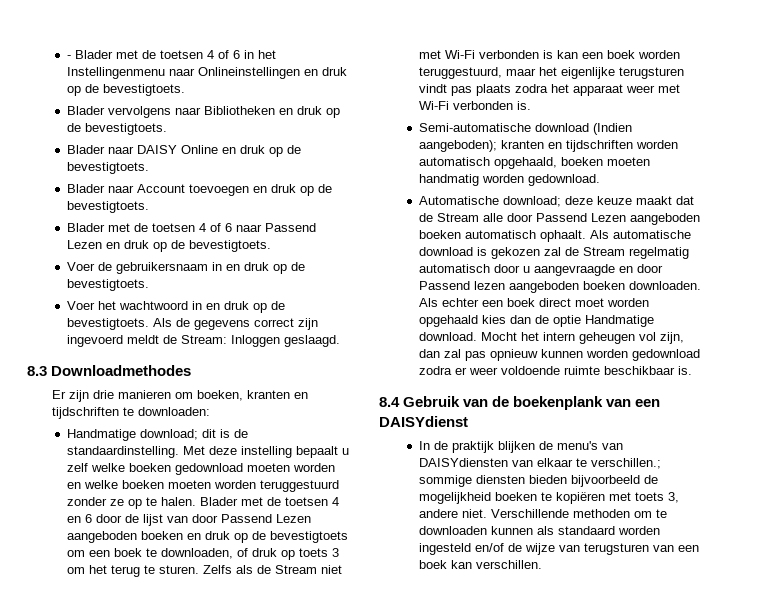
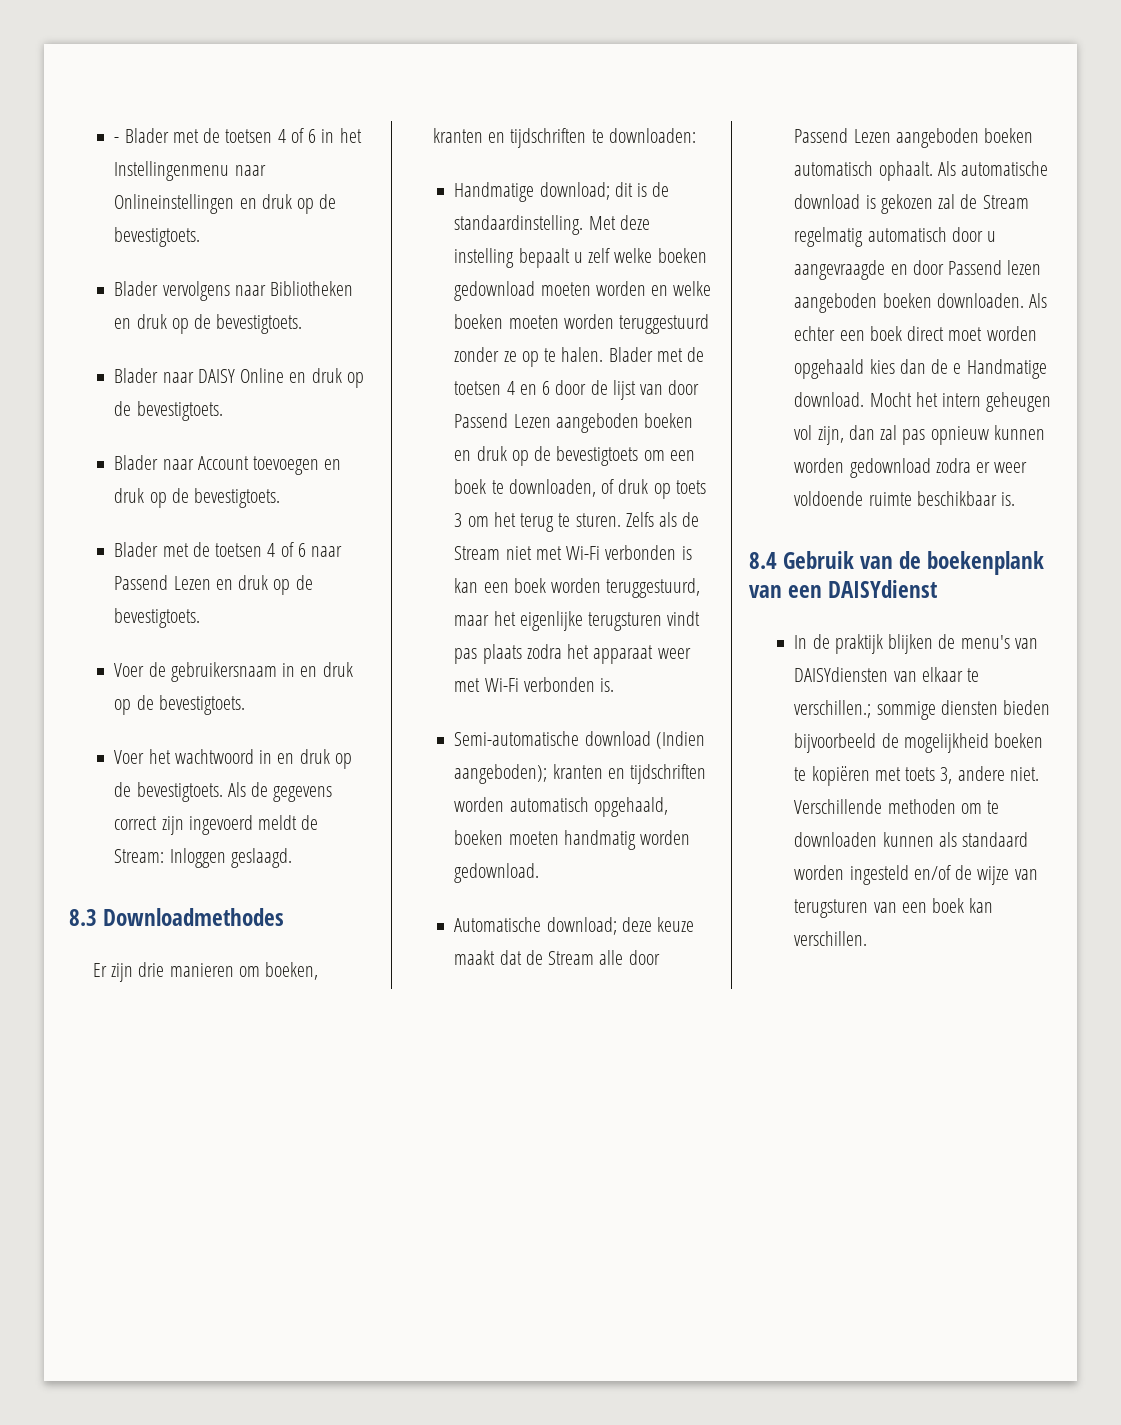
[552,315,581,327] optie -> [953,363,962,374] e

